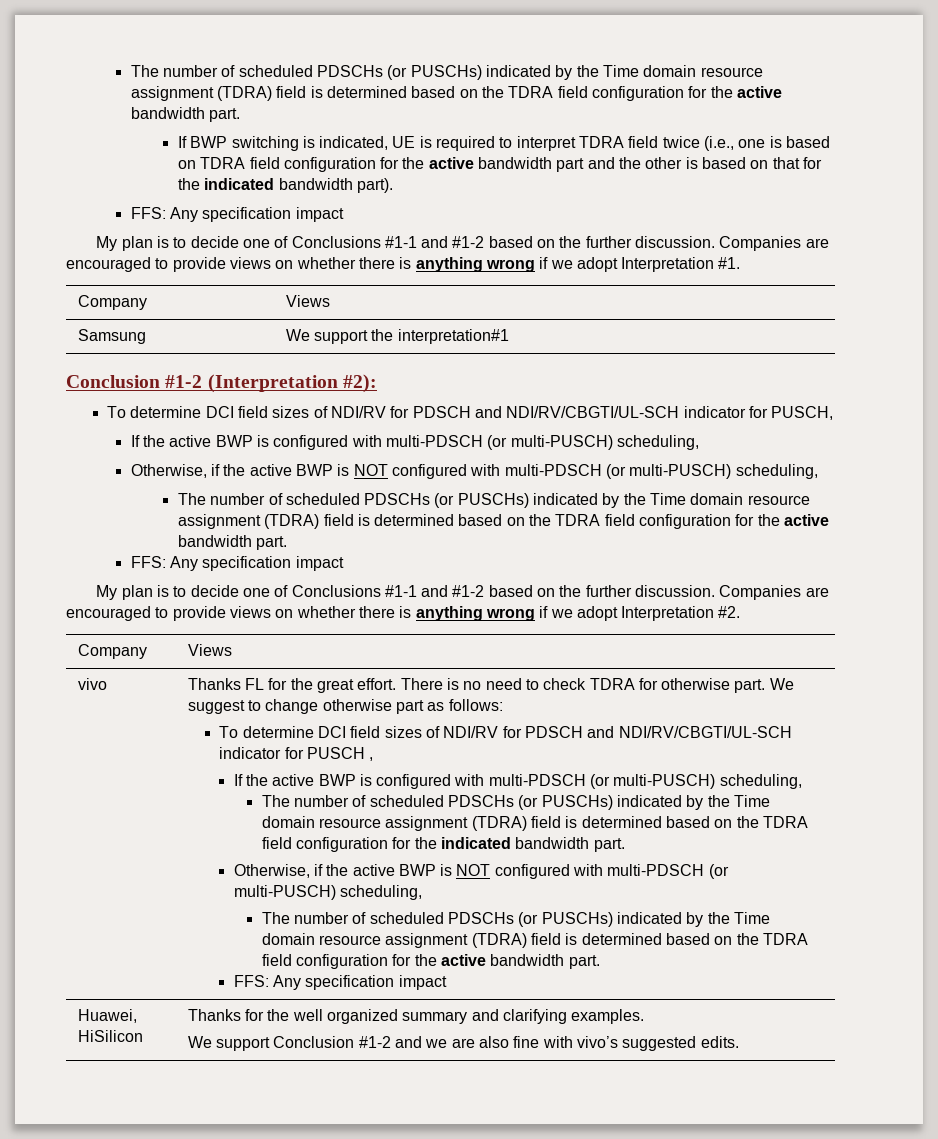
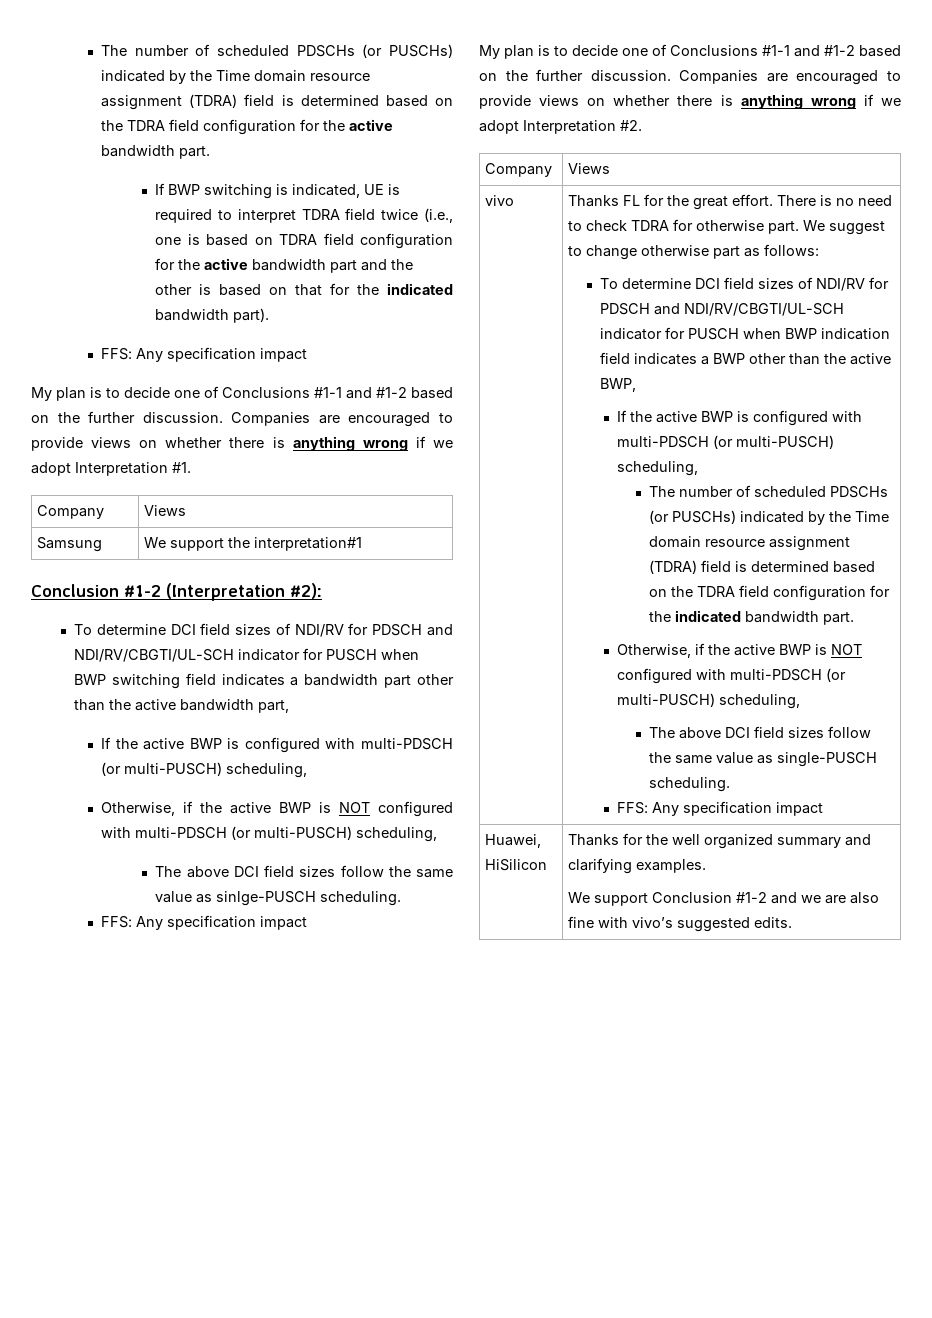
[771,406,834,420] PUSCH, -> [326,649,420,661] [74,673,454,689] [74,699,290,713] PUSCH when BWP switching field indicates a bandwidth part other than the active bandwidth part,
[210,493,810,508] [177,514,830,529] [177,535,288,550] number of scheduled PDSCHs (or PUSCHs) indicated by the Time domain resource assignment (TDRA) field is determined based on the TDRA field configuration for the active bandwidth part. -> [186,865,453,878] [155,891,402,906] above DCI field sizes follow the same value as sinlge-PUSCH scheduling.
[369,757,374,761] , -> [743,328,891,340] [600,352,892,365] [600,378,637,392] when BWP indication field indicates a BWP other than the active BWP,
[294,912,771,927] [261,933,809,948] [261,954,600,969] number of scheduled PDSCHs (or PUSCHs) indicated by the Time domain resource assignment (TDRA) field is determined based on the TDRA field configuration for the active bandwidth part. -> [679,726,872,739] [649,752,878,767] [649,777,731,792] above DCI field sizes follow the same value as single-PUSCH scheduling.

